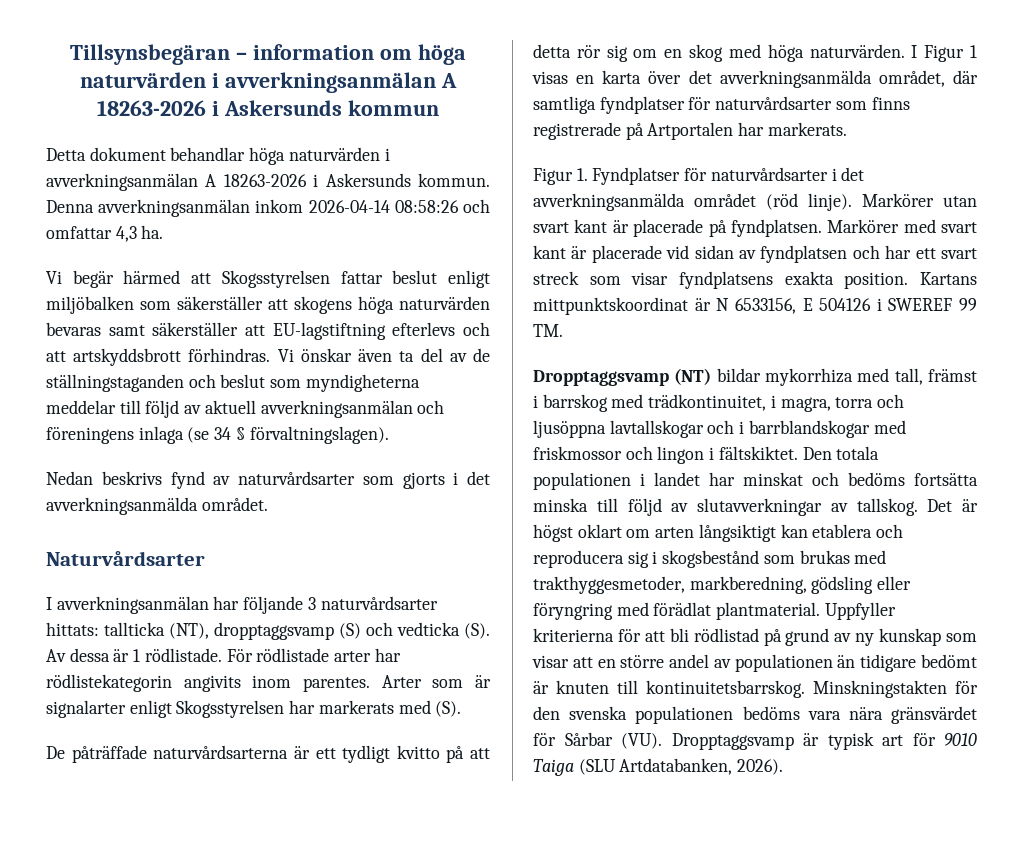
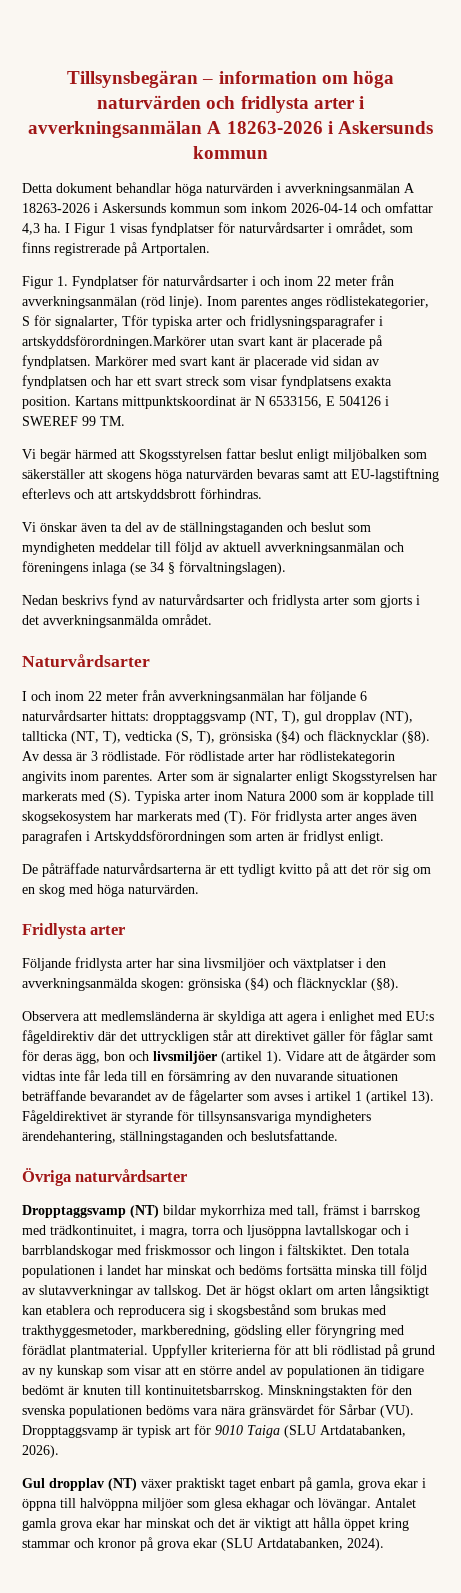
(207, 80) none -> [206,96,355,113] och fridlysta arter
[417,173,490,187] [46,199,251,217] kommun. Denna avverkningsanmälan -> [170,203,247,213] kommun som
[394,200,459,213] 08:58:26 -> (357, 208) none
[46,270,491,288] [46,296,490,314] [46,322,491,340] [46,348,491,366] [46,374,420,392] [46,400,445,418] [46,426,389,444] [46,471,490,489] [46,497,268,515] [46,551,205,566] [46,596,438,614] [46,622,490,640] [46,648,401,662] [46,674,492,692] [46,700,462,718] [46,745,490,763] [533,44,977,62] [532,70,978,88] [533,96,596,114] // Vi begär härmed att Skogsstyrelsen fattar beslut enligt miljöbalken som säkerställer att skogens höga naturvärden bevaras samt säkerställer att EU-lagstiftning efterlevs och att artskyddsbrott förhindras. Vi önskar även ta del av de ställningstaganden och beslut som myndigheterna meddelar till följd av aktuell avverkningsanmälan och föreningens inlaga (se 34 § förvaltningslagen). // Nedan beskrivs fynd av naturvårdsarter som gjorts i det avverkningsanmälda området. // Naturvårdsarter // I avverkningsanmälan har följande 3 naturvårdsarter hittats: tallticka (NT), dropptaggsvamp (S) och vedticka (S). Av dessa är 1 rödlistade. För rödlistade arter har rödlistekategorin angivits inom parentes. Arter som är signalarter enligt Skogsstyrelsen har markerats med (S). // De påträffade naturvårdsarterna är ett tydligt kvitto på att detta rör sig om en skog med höga naturvärden. I Figur 1 visas en karta över det avverkningsanmälda området, där samtliga -> [65,223,147,236] I Figur 1 visas
(833, 103) none -> [328,222,386,235] i området,
[647,122,847,140] Artportalen har markerats. -> [141,243,210,256] Artportalen.
[841,167,865,181] [533,193,934,211] det avverkningsanmälda området (röd linje). Markörer -> [260,275,394,286] [22,296,429,309] [22,315,383,329] [22,335,206,349] och inom 22 meter från avverkningsanmälan (röd linje). Inom parentes anges rödlistekategorier, S för signalarter, Tför typiska arter och fridlysningsparagrafer i artskyddsförordningen.Markörer
(563, 330) none -> [22,448,427,462] [22,468,439,482] [22,488,262,502] [22,522,371,535] [22,541,404,555] [22,561,286,575] [22,594,420,608] [22,614,212,628] [22,654,150,667] [22,690,367,704] [22,710,413,724] [22,730,430,744] [22,751,395,764] [22,771,437,784] [22,791,434,804] [22,810,417,824] [22,830,384,844] [22,863,431,877] [22,884,199,897] [22,923,126,939] [22,957,386,971] [22,977,399,991] [22,1011,434,1024] [22,1030,433,1044] [22,1050,436,1064] [22,1070,398,1084] [22,1090,434,1104] [22,1110,371,1124] [22,1130,338,1144] [22,1168,188,1186] // Vi begär härmed att Skogsstyrelsen fattar beslut enligt miljöbalken som säkerställer att skogens höga naturvärden bevaras samt att EU-lagstiftning efterlevs och att artskyddsbrott förhindras. // Vi önskar även ta del av de ställningstaganden och beslut som myndigheten meddelar till följd av aktuell avverkningsanmälan och föreningens inlaga (se 34 § förvaltningslagen). // Nedan beskrivs fynd av naturvårdsarter och fridlysta arter som gjorts i det avverkningsanmälda området. // Naturvårdsarter // I och inom 22 meter från avverkningsanmälan har följande 6 naturvårdsarter hittats: dropptaggsvamp (NT, T), gul dropplav (NT), tallticka (NT, T), vedticka (S, T), grönsiska (§4) och fläcknycklar (§8). Av dessa är 3 rödlistade. För rödlistade arter har rödlistekategorin angivits inom parentes. Arter som är signalarter enligt Skogsstyrelsen har markerats med (S). Typiska arter inom Natura 2000 som är kopplade till skogsekosystem har markerats med (T). För fridlysta arter anges även paragrafen i Artskyddsförordningen som arten är fridlyst enligt. // De påträffade naturvårdsarterna är ett tydligt kvitto på att det rör sig om en skog med höga naturvärden. // Fridlysta arter // Följande fridlysta arter har sina livsmiljöer och växtplatser i den avverkningsanmälda skogen: grönsiska (§4) och fläcknycklar (§8). // Observera att medlemsländerna är skyldiga att agera i enlighet med EU:s fågeldirektiv där det uttryckligen står att direktivet gäller för fåglar samt för deras ägg, bon och livsmiljöer (artikel 1). Vidare att de åtgärder som vidtas inte får leda till en försämring av den nuvarande situationen beträffande bevarandet av de fågelarter som avses i artikel 1 (artikel 13). Fågeldirektivet är styrande för tillsynsansvariga myndigheters ärendehantering, ställningstaganden och beslutsfattande. // Övriga naturvårdsarter
(784, 767) none -> [22,1477,426,1491] [22,1498,416,1511] [22,1517,409,1531] [22,1537,384,1551] // Gul dropplav (NT) växer praktiskt taget enbart på gamla, grova ekar i öppna till halvöppna miljöer som glesa ekhagar och lövängar. Antalet gamla grova ekar har minskat och det är viktigt att hålla öppet kring stammar och kronor på grova ekar (SLU Artdatabanken, 2024).

